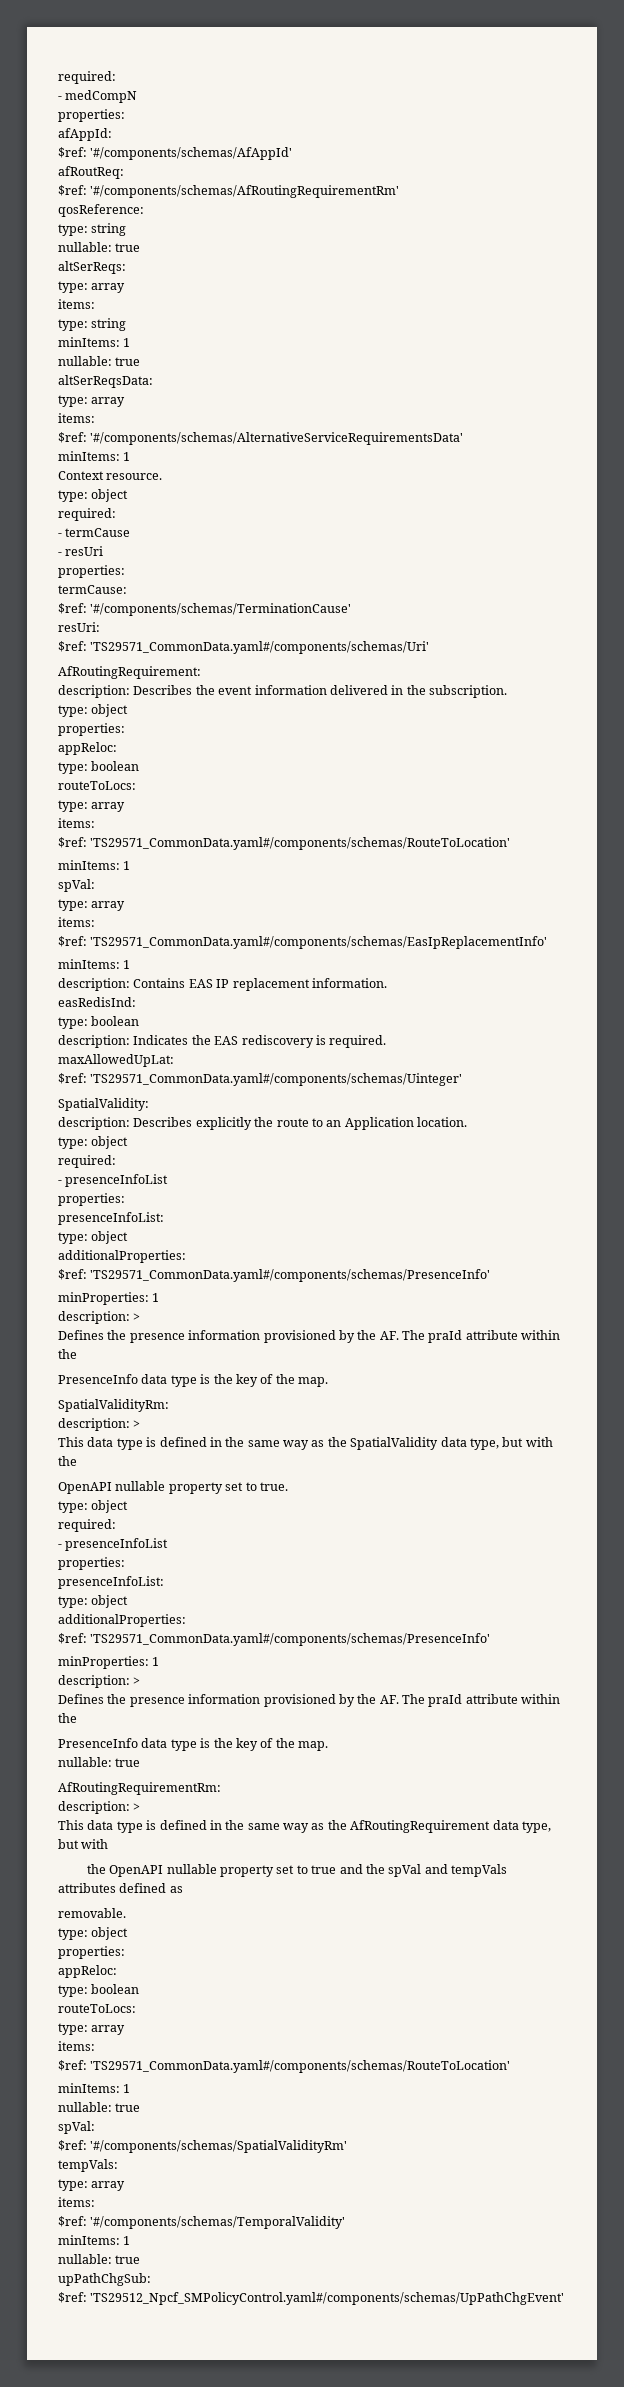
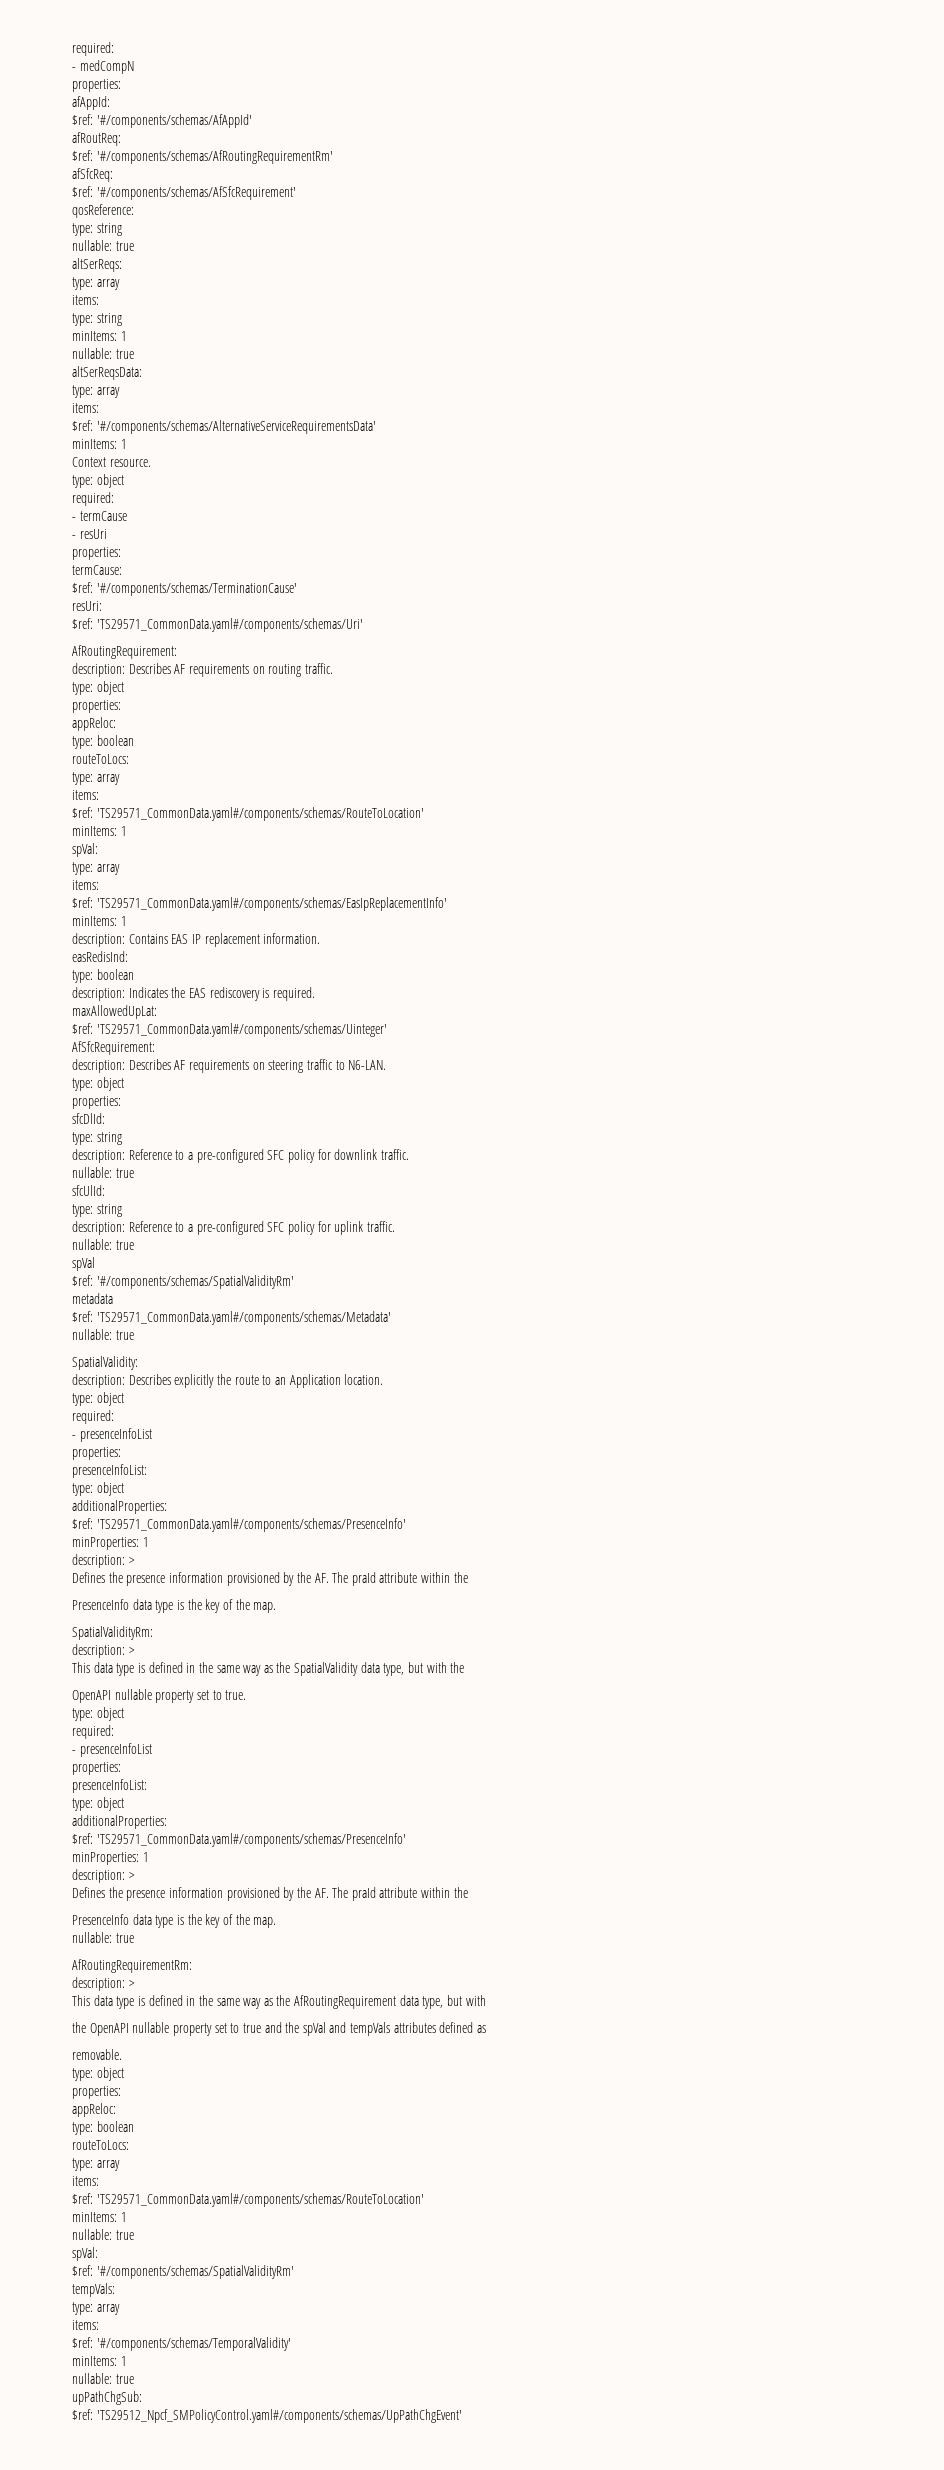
(400, 191) none -> [72,168,113,182] [72,186,296,200] // afSfcReq: // $ref: '#/components/schemas/AfSfcRequirement'
[195,685,507,698] the event information delivered in the subscription. -> [174,663,333,677] AF requirements on routing traffic.
(463, 1079) none -> [72,1041,155,1055] [72,1059,387,1073] [72,1077,124,1091] [72,1096,121,1109] [72,1113,105,1124] [72,1132,122,1145] [72,1149,409,1163] [72,1167,134,1178] [72,1185,105,1196] [72,1204,122,1217] [72,1221,395,1235] [72,1239,134,1250] [72,1257,95,1271] [72,1275,294,1289] [72,1293,113,1304] [72,1311,391,1325] [72,1329,134,1340] // AfSfcRequirement: // description: Describes AF requirements on steering traffic to N6-LAN. // type: object // properties: // sfcDlId: // type: string // description: Reference to a pre-configured SFC policy for downlink traffic. // nullable: true // sfcUlId: // type: string // description: Reference to a pre-configured SFC policy for uplink traffic. // nullable: true // spVal // $ref: '#/components/schemas/SpatialValidityRm' // metadata // $ref: 'TS29571_CommonData.yaml#/components/schemas/Metadata' // nullable: true

